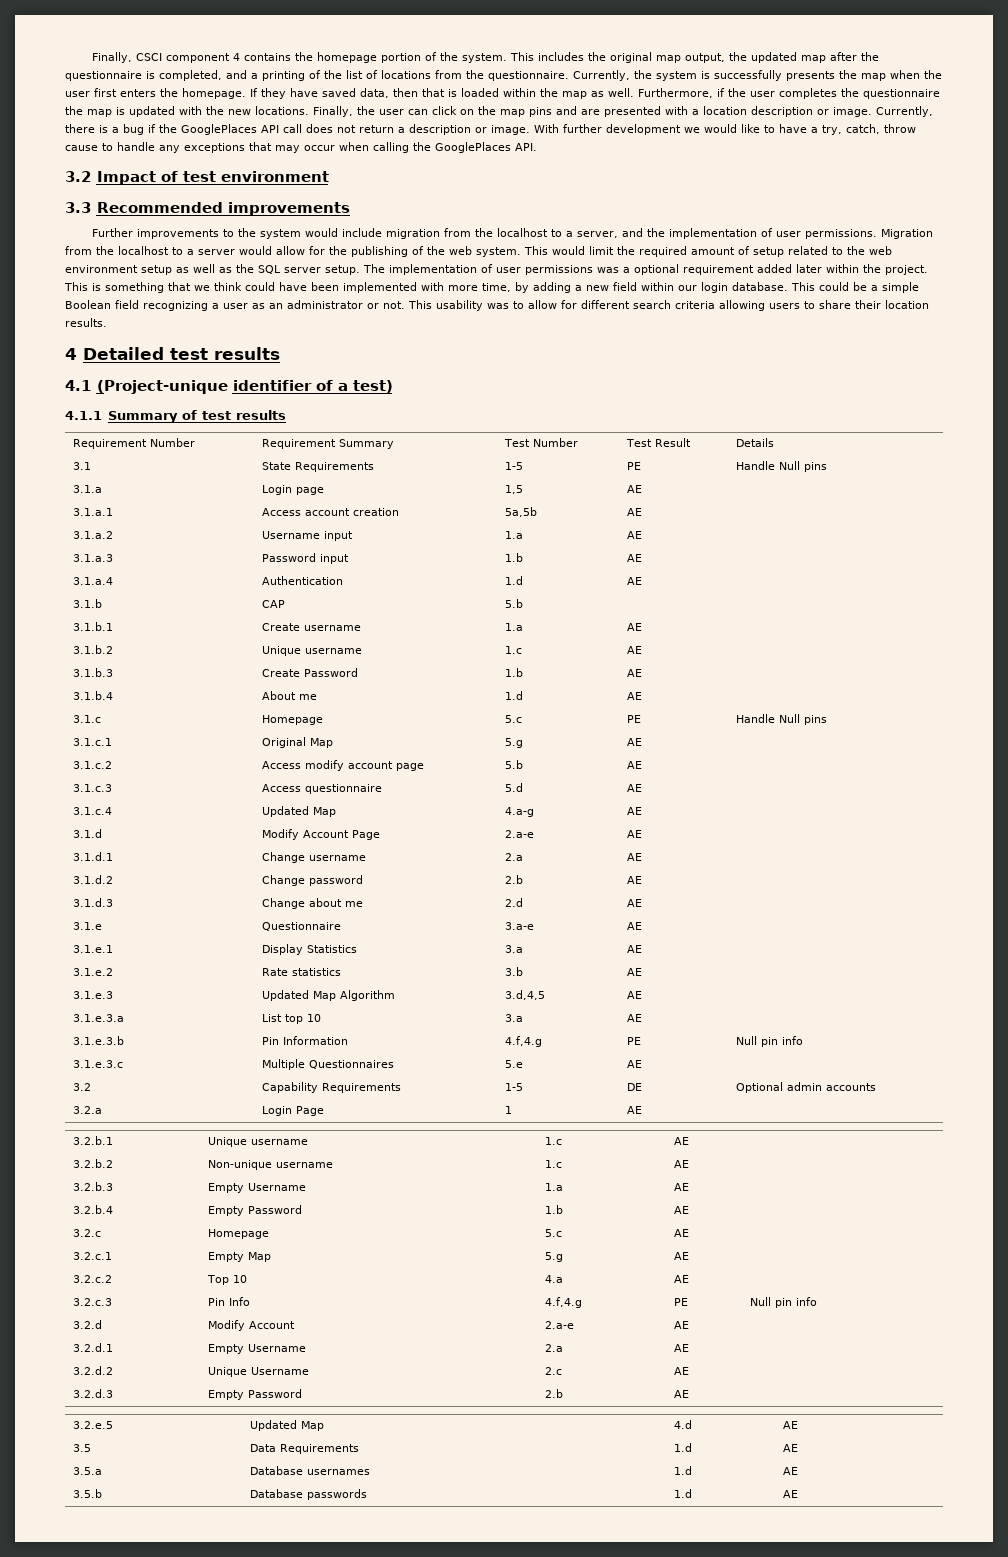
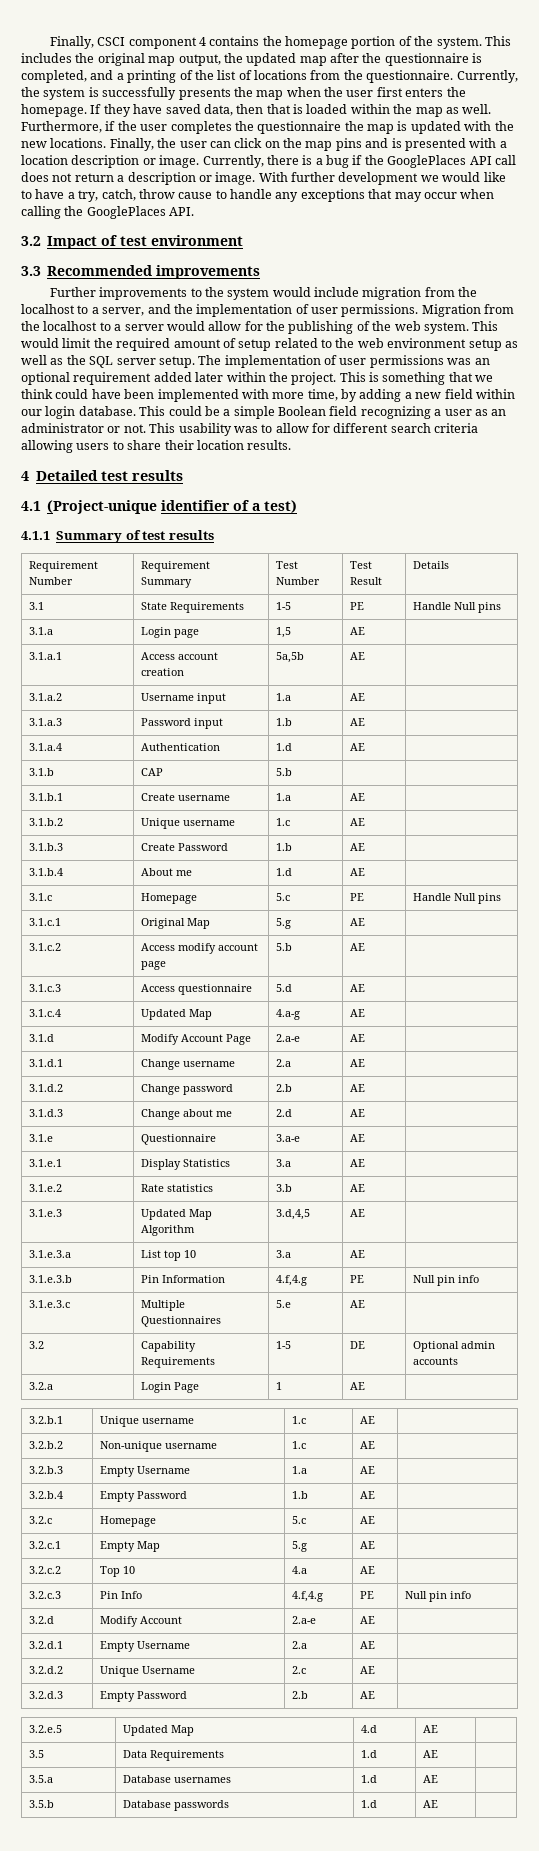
[581,109,600,115] are -> [391,138,402,148] is
[623,267,630,273] a -> [474,358,490,365] an

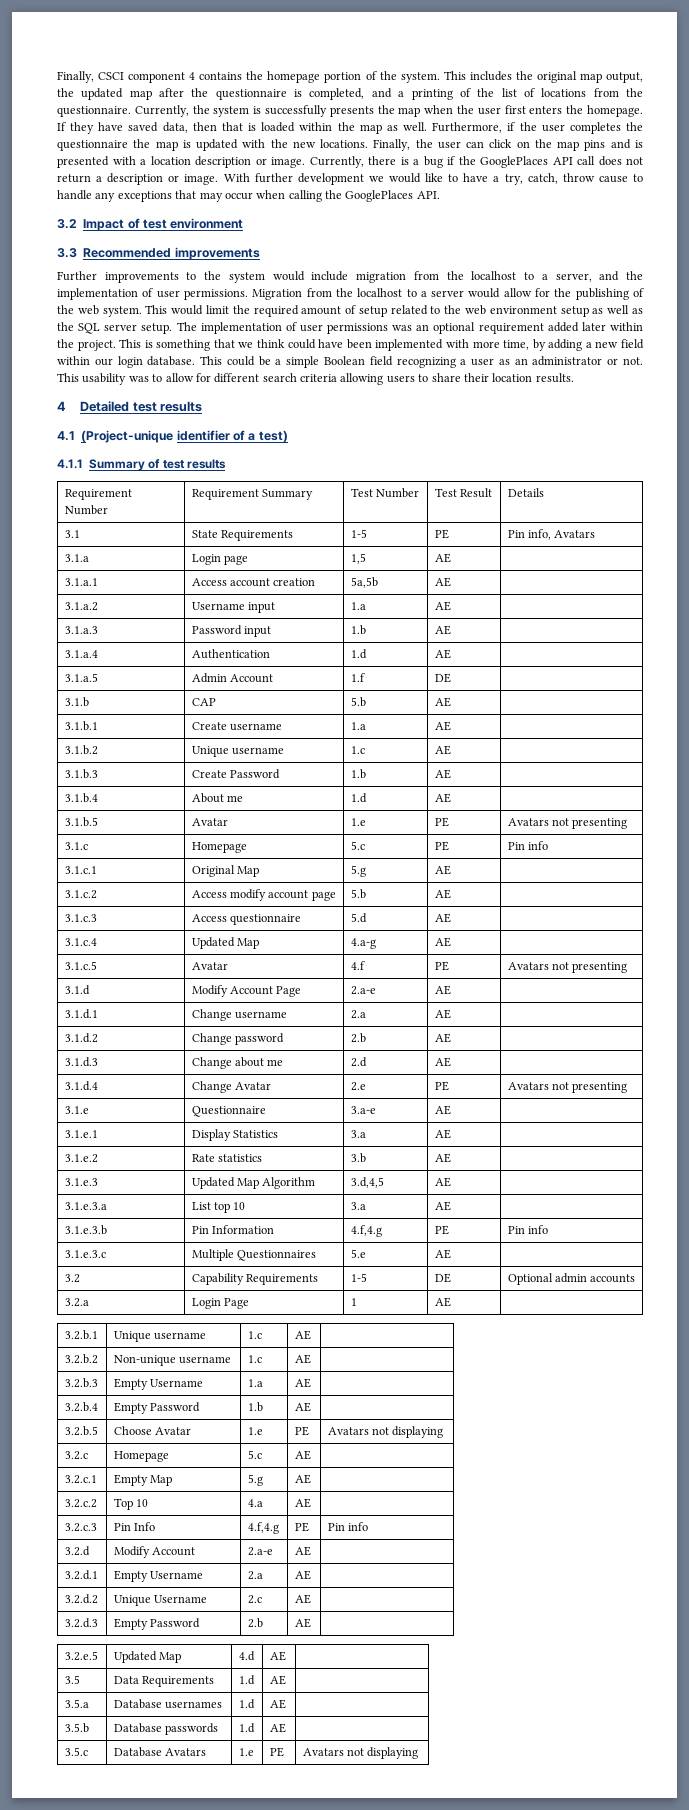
[412,602,501,613] Handle Null pins -> [507,529,596,540] Pin info, Avatars
(365, 747) none -> [64,673,98,682] [191,673,273,683] [350,673,365,682] [434,673,451,683] // 3.1.a.5 | Admin Account | 1.f | DE |
(292, 772) none -> [434,697,451,707] AE
(365, 872) none -> [64,817,98,827] [191,818,228,826] [350,818,366,826] [434,817,449,827] [507,818,628,829] // 3.1.b.5 | Avatar | 1.e | PE | Avatars not presenting
[412,893,501,904] Handle Null pins -> [507,841,548,850] Pin info
(365, 1013) none -> [64,961,97,970] [191,962,228,970] [350,961,365,970] [434,961,449,971] [507,962,628,973] // 3.1.c.5 | Avatar | 4.f | PE | Avatars not presenting
(365, 1113) none -> [64,1081,98,1091] [191,1081,271,1093] [350,1082,366,1091] [434,1081,449,1091] [507,1082,628,1093] // 3.1.d.4 | Change Avatar | 2.e | PE | Avatars not presenting
[412,1275,455,1286] Null pin -> [507,1226,525,1234] Pin
(375, 1495) none -> [64,1426,98,1436] [113,1426,191,1435] [247,1427,263,1435] [294,1426,309,1436] [327,1426,444,1438] // 3.2.b.5 | Choose Avatar | 1.e | PE | Avatars not displaying
[404,1591,447,1602] Null pin -> [327,1523,345,1531] Pin
(438, 1804) none -> [64,1747,88,1756] [113,1747,206,1757] [238,1748,254,1756] [269,1747,284,1757] [302,1747,419,1759] // 3.5.c | Database Avatars | 1.e | PE | Avatars not displaying

